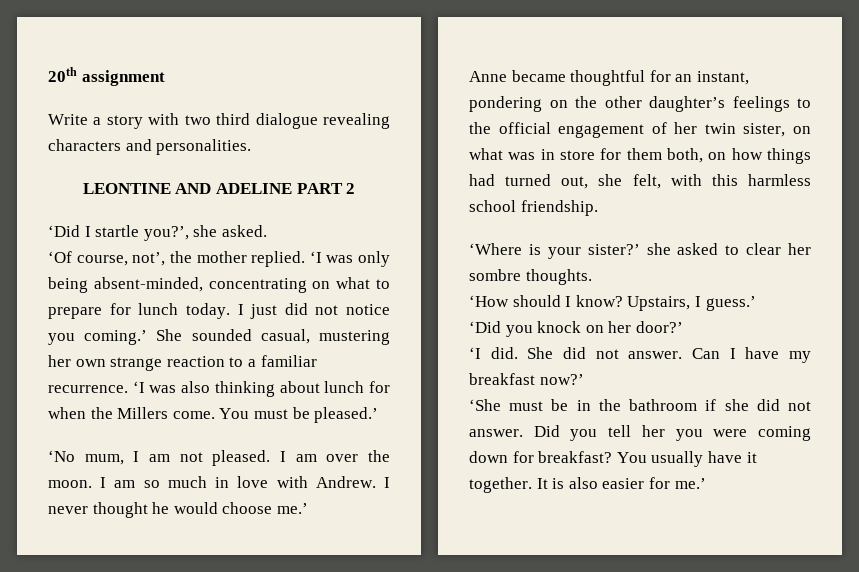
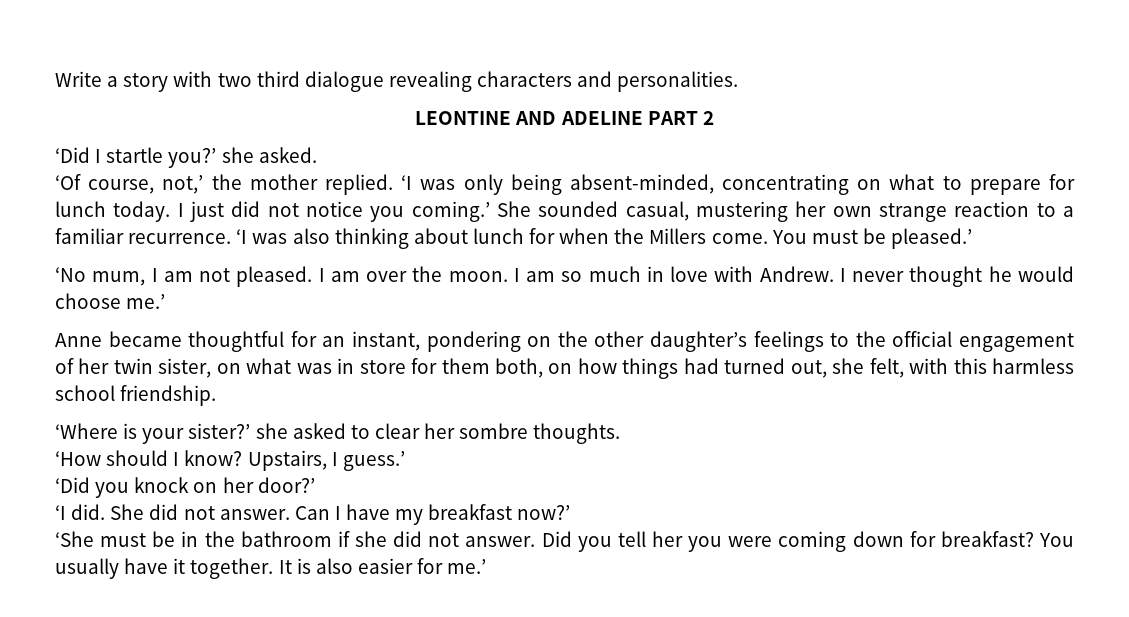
[48,67,165,86] 20th assignment // -> (55, 79) none
[143,226,189,241] you?’, -> [168,148,217,168] you?’
[132,252,166,266] not’, -> [162,175,204,194] not,’

